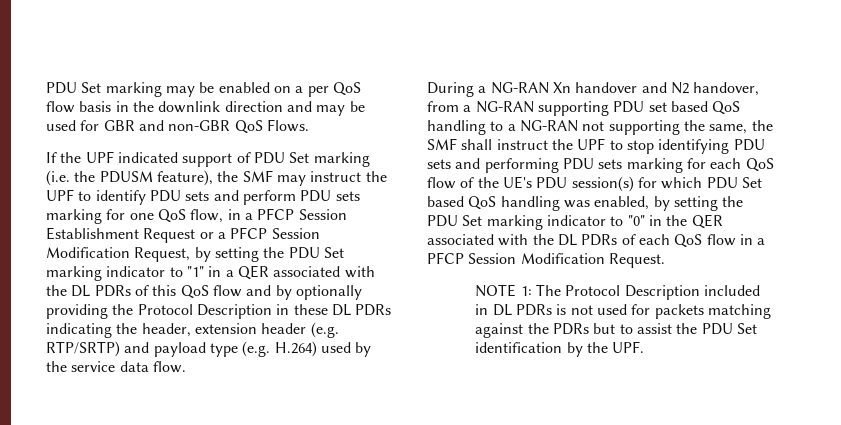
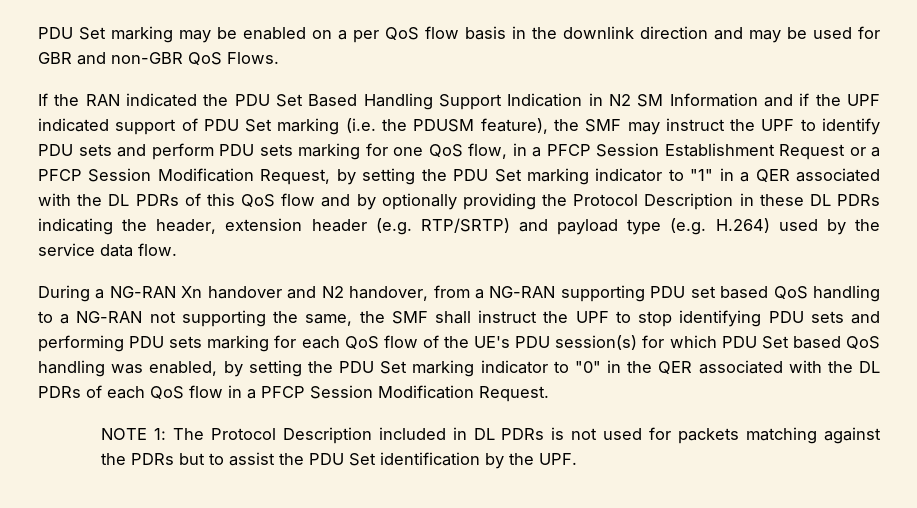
(82, 157) none -> [85,93,841,110] RAN indicated the PDU Set Based Handling Support Indication in N2 SM Information and if the

